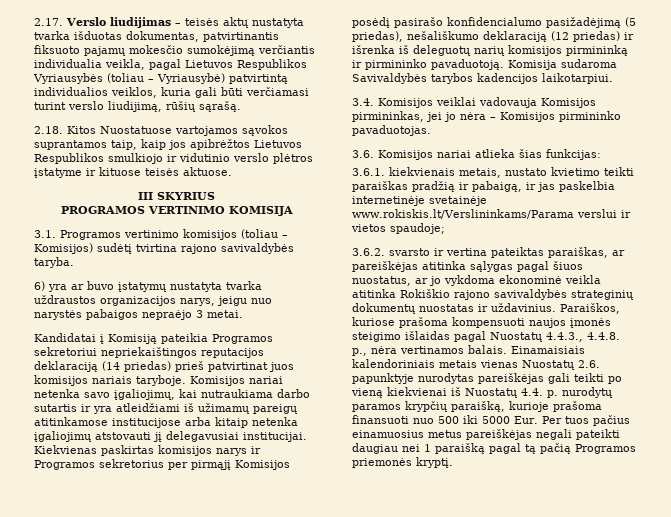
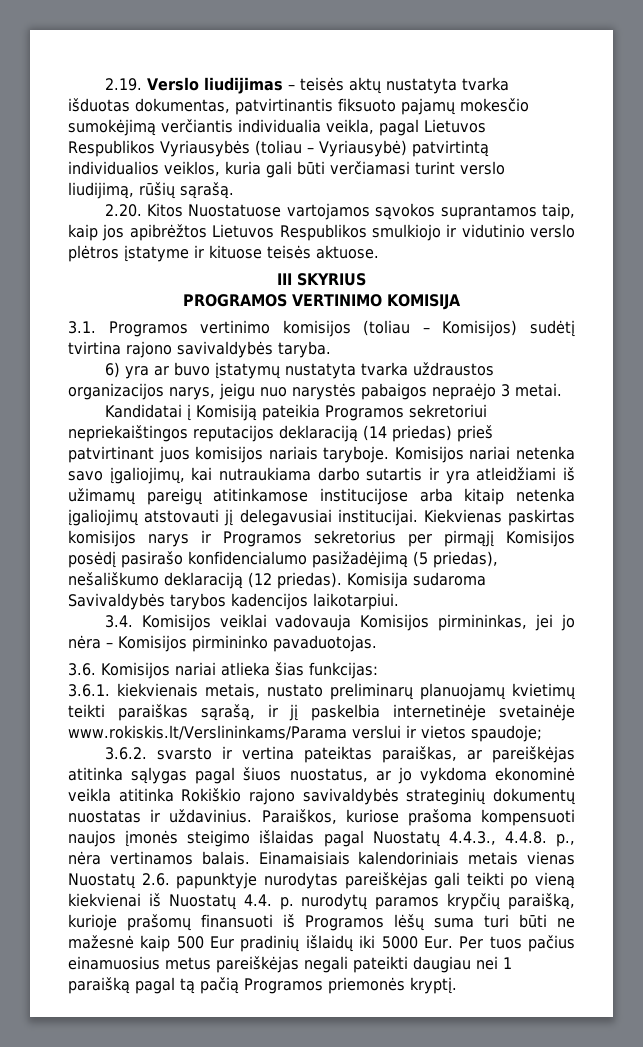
[34,18,63,26] 2.17. -> [104,78,142,91] 2.19.
[34,126,63,134] 2.18. -> [104,204,142,217] 2.20.
[208,362,268,372] patvirtinat -> [68,446,154,463] patvirtinant
[573,31,634,42] [352,45,628,56] [352,59,504,70] priedas) ir išrenka iš deleguotų narių komisijos pirmininką ir pirmininko pavaduotoją. -> [277,572,342,589] priedas).
[551,167,634,176] [352,181,555,192] kvietimo teikti paraiškas pradžią ir pabaigą, ir jas -> [330,683,575,700] [68,704,299,721] preliminarų planuojamų kvietimų teikti paraiškas sąrašą, ir jį
[553,401,602,412] [352,415,459,424] prašoma finansuoti nuo 500 -> [127,914,575,931] [68,935,353,952] prašomų finansuoti iš Programos lėšų suma turi būti ne mažesnė kaip 500 Eur pradinių išlaidų

